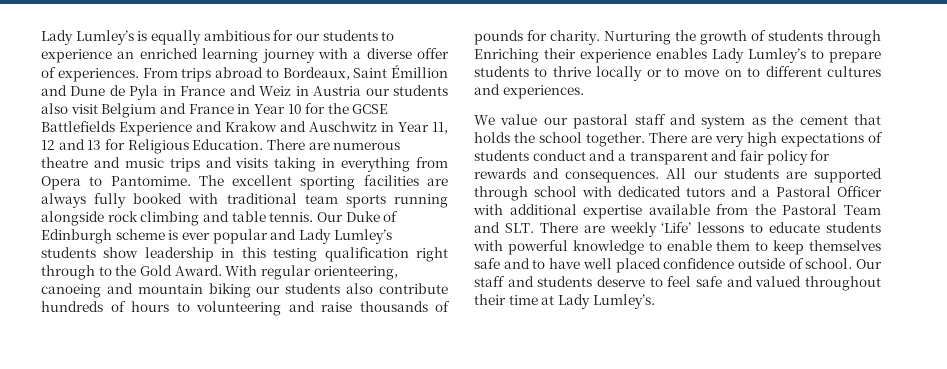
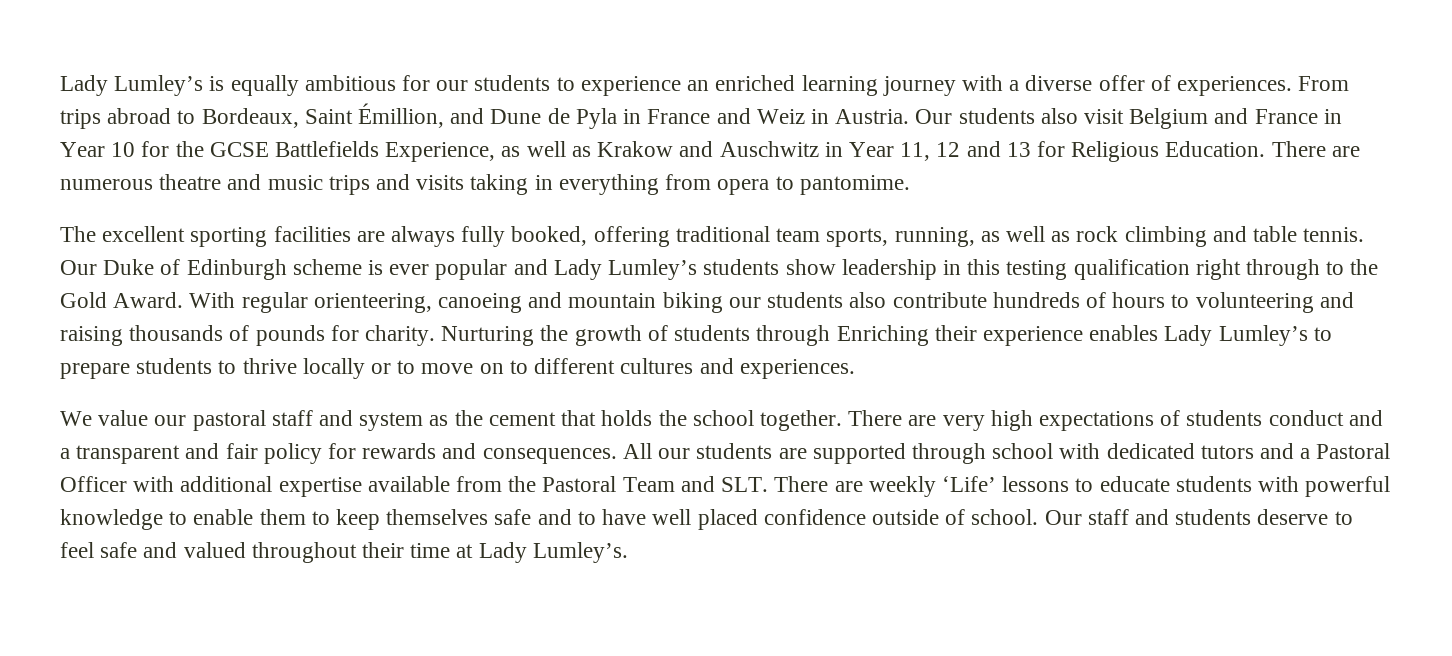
[391,65,448,78] Émillion -> [358,103,445,128] Émillion,
[313,86,390,96] Austria our -> [835,109,953,124] Austria. Our
[119,121,222,136] Experience and -> [385,141,591,162] Experience, as well as
[41,176,191,190] Opera to Pantomime. -> [717,175,910,195] opera to pantomime. //
[133,193,449,208] [41,211,104,226] booked with traditional team sports running alongside -> [511,226,1071,247] booked, offering traditional team sports, running, as well as
[321,302,352,312] raise -> [60,326,123,346] raising

